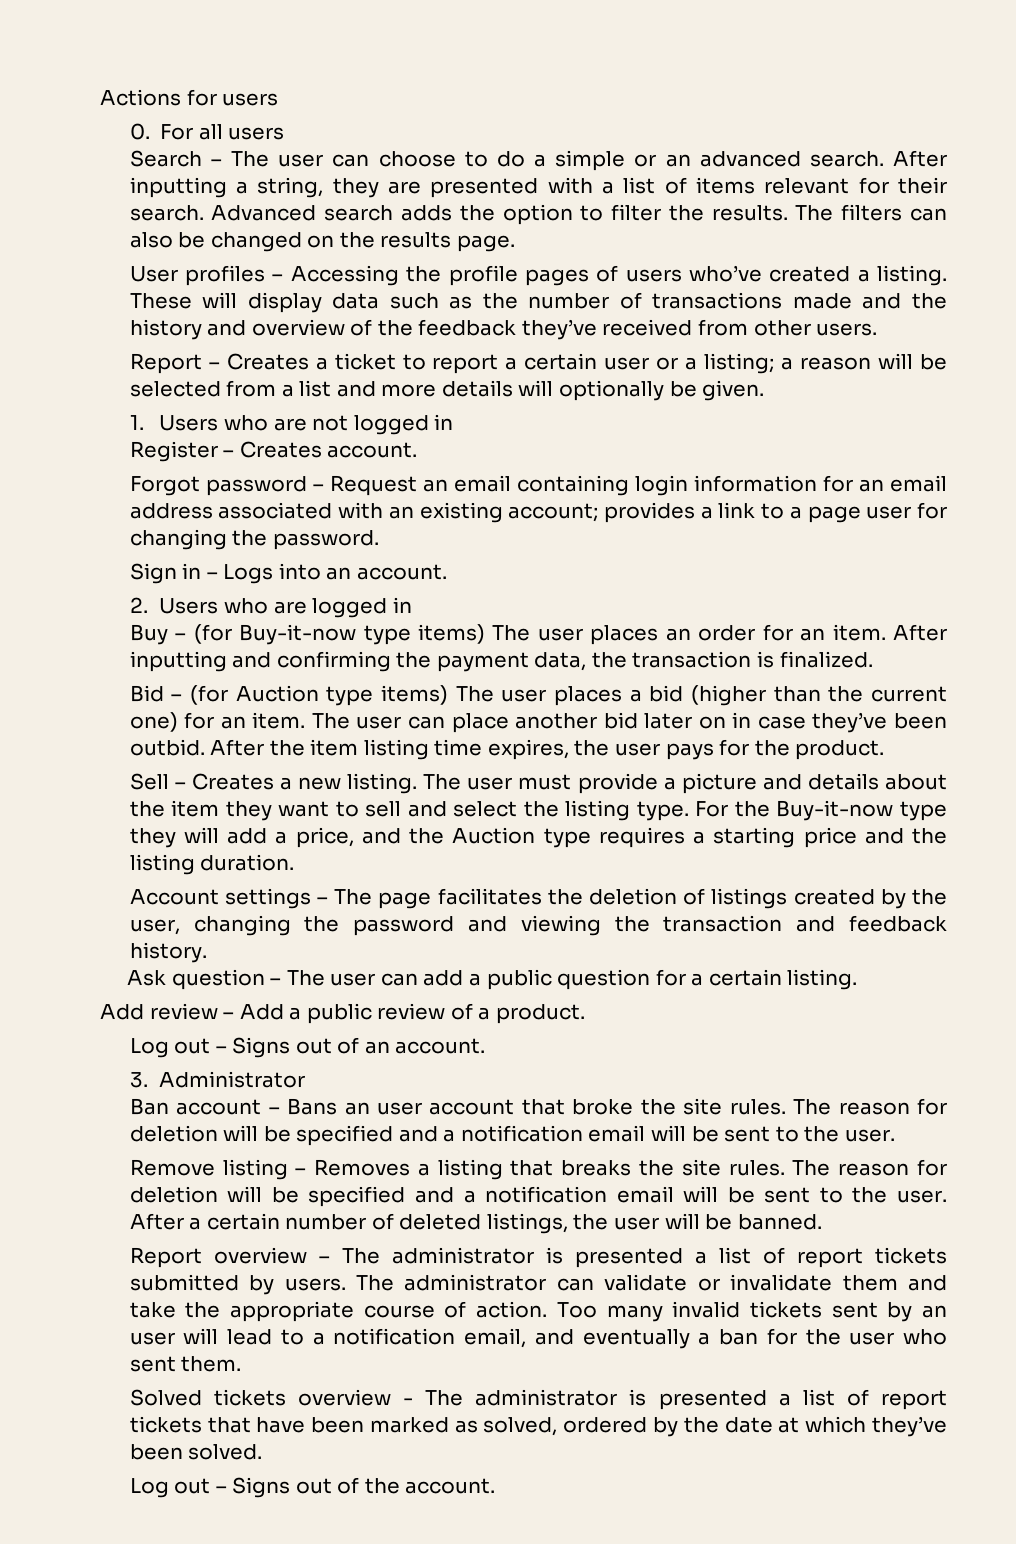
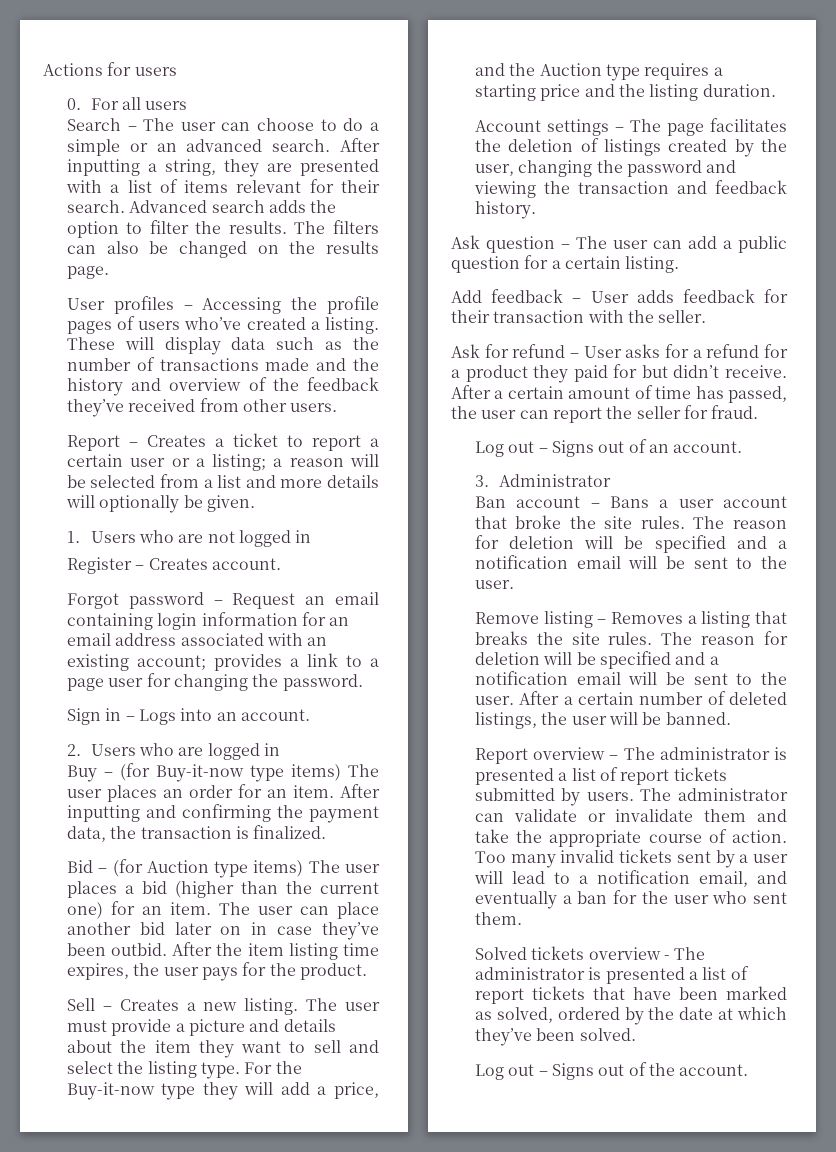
[149,1003,585,1024] review – Add a public review of a product. -> [491,289,788,303] [451,310,707,323] [451,344,788,358] [451,364,787,383] [451,385,787,403] [451,405,759,423] feedback – User adds feedback for their transaction with the seller. // Ask for refund – User asks for a refund for a product they paid for but didn’t receive. After a certain amount of time has passed, the user can report the seller for fraud.
[344,1102,370,1115] an -> [659,499,669,508] a
[922,1305,948,1318] an -> [739,854,749,863] a

